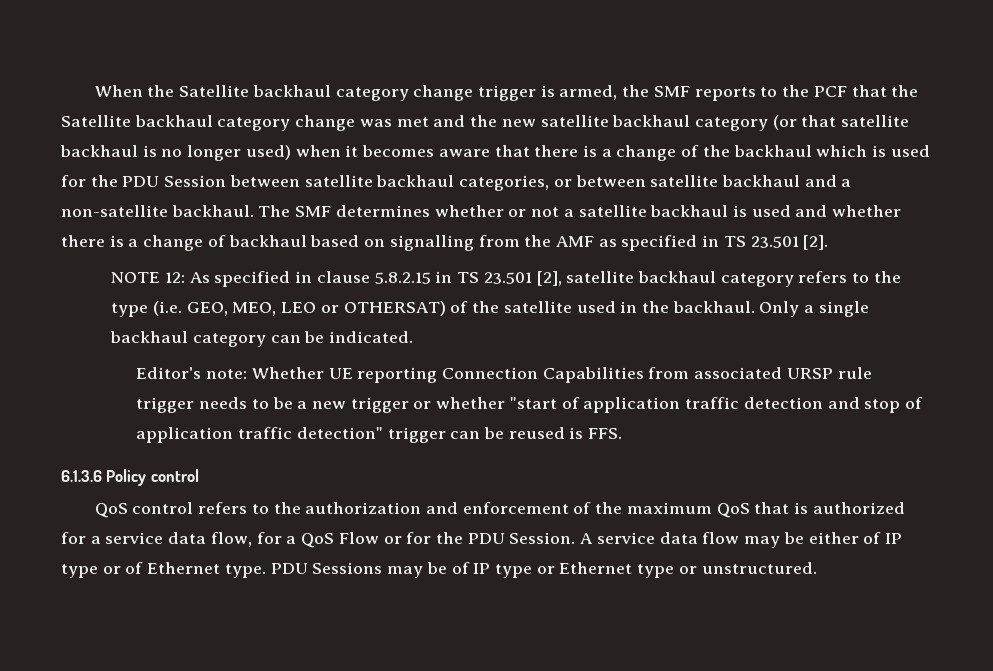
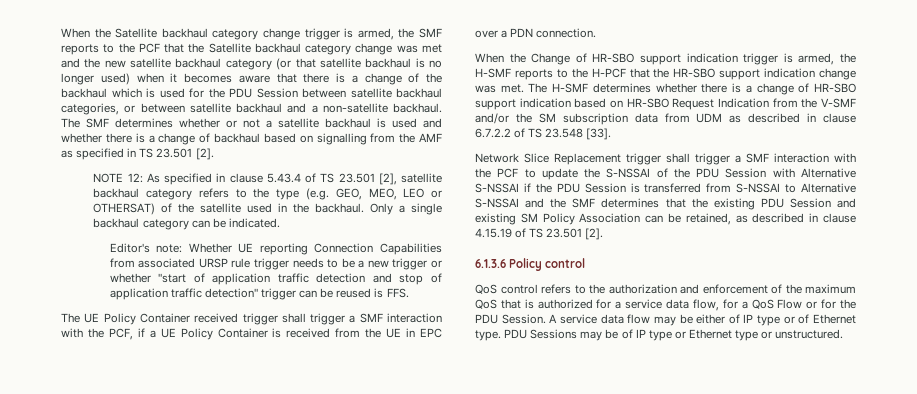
[374,271,453,284] 5.8.2.15 in -> [266,173,317,183] 5.43.4 of
[152,301,182,316] (i.e. -> [305,188,329,200] (e.g.
(623, 433) none -> [61,313,443,325] [61,328,443,340] [475,28,597,38] [475,53,856,65] [475,68,856,80] [475,83,856,95] [475,98,856,110] [475,113,856,125] [475,128,612,140] [475,153,856,165] [475,168,856,180] [475,183,856,193] [475,198,856,210] [475,213,856,225] [475,228,604,240] // The UE Policy Container received trigger shall trigger a SMF interaction with the PCF, if a UE Policy Container is received from the UE in EPC over a PDN connection. // When the Change of HR-SBO support indication trigger is armed, the H-SMF reports to the H-PCF that the HR-SBO support indication change was met. The H-SMF determines whether there is a change of HR-SBO support indication based on HR-SBO Request Indication from the V-SMF and/or the SM subscription data from UDM as described in clause 6.7.2.2 of TS 23.548 [33]. // Network Slice Replacement trigger shall trigger a SMF interaction with the PCF to update the S-NSSAI of the PDU Session with Alternative S-NSSAI if the PDU Session is transferred from S-NSSAI to Alternative S-NSSAI and the SMF determines that the existing PDU Session and existing SM Policy Association can be retained, as described in clause 4.15.19 of TS 23.501 [2].

